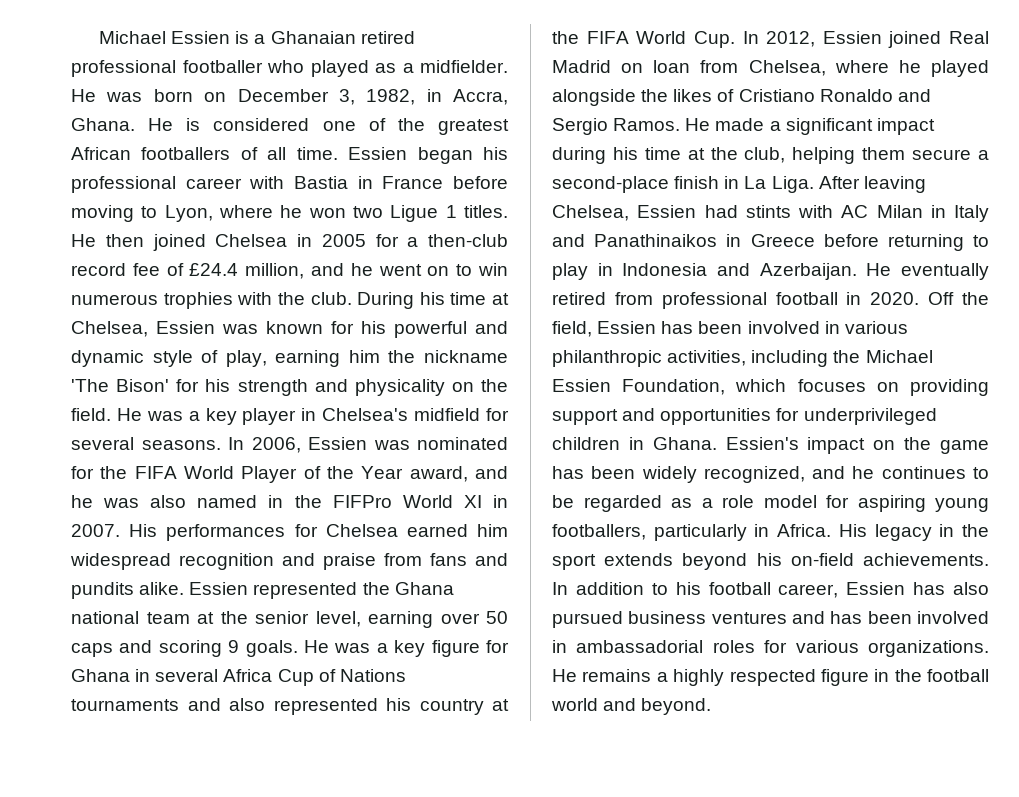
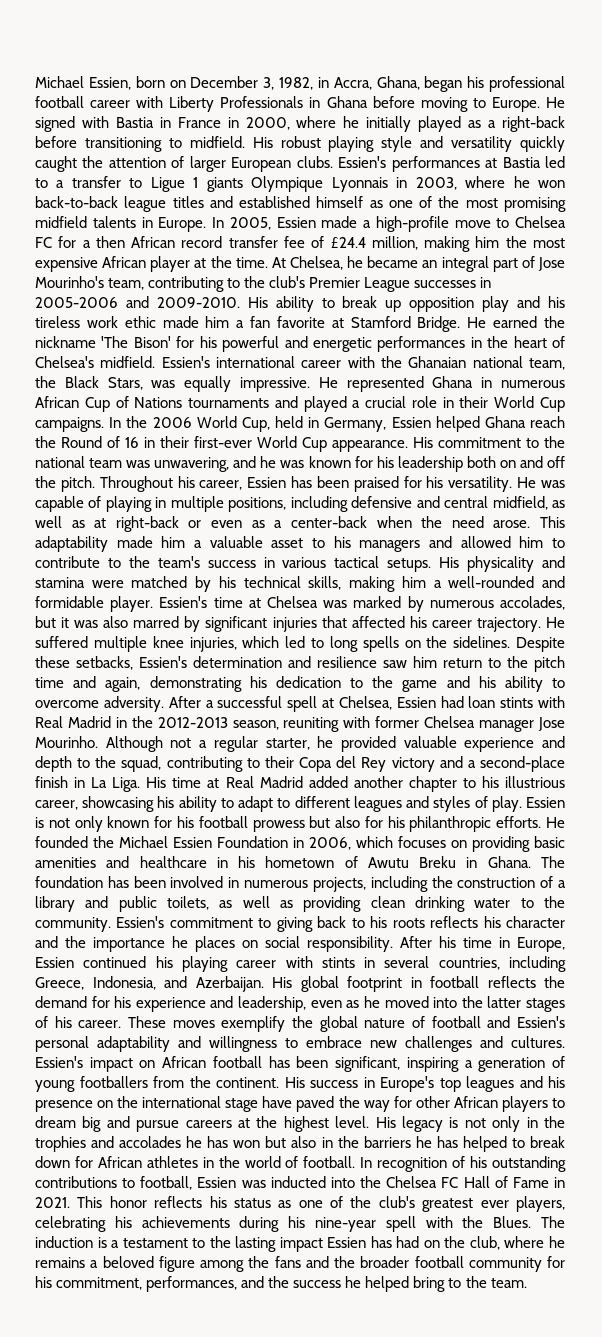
[99,31,415,44] [71,60,508,77] [71,89,143,102] Michael Essien is a Ghanaian retired professional footballer who played as a midfielder. He was -> [35,76,131,90] Michael Essien,
[71,118,510,135] [71,147,408,160] Ghana. He is considered one of the greatest African footballers of all time. Essien -> [376,76,420,90] Ghana,
[185,176,509,189] [71,205,508,222] [71,234,508,251] [71,263,509,279] [71,292,509,309] [71,321,508,338] [71,350,380,367] career with Bastia in France before moving to Lyon, where he won two Ligue 1 titles. He then joined Chelsea in 2005 for a then-club record fee of £24.4 million, and he went on to win numerous trophies with the club. During his time at Chelsea, Essien was known for his powerful and dynamic style of play, earning him -> [35,96,566,112] [35,116,565,132] [35,136,565,152] [35,156,565,172] [35,176,565,192] [35,196,566,212] [35,216,566,232] [35,236,565,252] [35,256,566,272] [35,276,492,292] [35,296,566,312] [35,316,538,332] football career with Liberty Professionals in Ghana before moving to Europe. He signed with Bastia in France in 2000, where he initially played as a right-back before transitioning to midfield. His robust playing style and versatility quickly caught the attention of larger European clubs. Essien's performances at Bastia led to a transfer to Ligue 1 giants Olympique Lyonnais in 2003, where he won back-to-back league titles and established himself as one of the most promising midfield talents in Europe. In 2005, Essien made a high-profile move to Chelsea FC for a then African record transfer fee of £24.4 million, making him the most expensive African player at the time. At Chelsea, he became an integral part of Jose Mourinho's team, contributing to the club's Premier League successes in 2005-2006 and 2009-2010. His ability to break up opposition play and his tireless work ethic made him a fan favorite at Stamford Bridge. He earned
[237,379,508,396] [71,408,509,425] [71,437,508,453] [71,466,508,483] [71,495,508,508] [71,524,509,541] [70,553,508,570] [71,582,454,599] [71,611,508,628] [71,640,509,657] [71,669,273,682] strength and physicality on the field. He was a key player in Chelsea's midfield for several seasons. In 2006, Essien was nominated for the FIFA World Player of the Year award, and he was also named in the FIFPro World XI in 2007. His performances for Chelsea earned him widespread recognition and praise from fans and pundits alike. Essien represented the Ghana national team at the senior level, earning over 50 caps and scoring 9 goals. He was a key figure for Ghana in several Africa -> [222,336,566,352] [35,356,565,370] [35,376,565,392] [35,396,79,408] powerful and energetic performances in the heart of Chelsea's midfield. Essien's international career with the Ghanaian national team, the Black Stars, was equally impressive. He represented Ghana in numerous African
[229,698,509,715] [552,31,989,48] [552,60,989,77] [552,89,931,106] [552,118,935,135] [552,147,972,164] also represented his country at the FIFA World Cup. In 2012, Essien joined Real Madrid on loan from Chelsea, where he played alongside the likes of Cristiano Ronaldo and Sergio Ramos. He made a significant impact during his time at the club, helping them secure -> [303,396,565,412] [35,416,566,432] [35,436,565,452] [35,456,565,472] [35,476,566,492] [35,496,565,512] [35,516,566,532] [35,536,566,552] [35,556,566,572] [35,576,566,592] [35,596,565,612] [35,616,566,632] [35,636,565,652] [35,656,565,672] [35,676,566,692] [35,696,565,712] [35,716,566,732] [35,736,565,752] [35,756,463,772] played a crucial role in their World Cup campaigns. In the 2006 World Cup, held in Germany, Essien helped Ghana reach the Round of 16 in their first-ever World Cup appearance. His commitment to the national team was unwavering, and he was known for his leadership both on and off the pitch. Throughout his career, Essien has been praised for his versatility. He was capable of playing in multiple positions, including defensive and central midfield, as well as at right-back or even as a center-back when the need arose. This adaptability made him a valuable asset to his managers and allowed him to contribute to the team's success in various tactical setups. His physicality and stamina were matched by his technical skills, making him a well-rounded and formidable player. Essien's time at Chelsea was marked by numerous accolades, but it was also marred by significant injuries that affected his career trajectory. He suffered multiple knee injuries, which led to long spells on the sidelines. Despite these setbacks, Essien's determination and resilience saw him return to the pitch time and again, demonstrating his dedication to the game and his ability to overcome adversity. After a successful spell at Chelsea, Essien had loan stints with Real Madrid in the 2012-2013 season, reuniting with former Chelsea manager Jose Mourinho. Although not a regular starter, he provided valuable experience and depth to the squad, contributing to their Copa del Rey victory and
[818,176,926,193] [552,205,989,222] [552,234,990,251] [552,263,989,280] [552,292,989,309] [552,321,908,337] [552,350,933,367] [552,379,989,396] [552,408,937,425] [552,437,989,454] [552,466,989,483] [552,495,989,512] [552,524,989,541] [552,553,989,570] [552,582,989,598] [552,611,989,628] [552,640,989,657] [552,669,989,686] [551,698,712,715] After leaving Chelsea, Essien had stints with AC Milan in Italy and Panathinaikos in Greece before returning to play in Indonesia and Azerbaijan. He eventually retired from professional football in 2020. Off the field, Essien has been involved in various philanthropic activities, including the Michael Essien Foundation, which focuses on providing support and opportunities for underprivileged children in Ghana. Essien's impact on the game has been widely recognized, and he continues to be regarded as a role model for aspiring young footballers, particularly in Africa. His legacy in the sport extends beyond his on-field achievements. In addition to his football career, Essien has also pursued business ventures and has been involved in ambassadorial roles for various organizations. He remains a highly respected figure in the football world and beyond. -> [146,776,565,792] [35,796,565,812] [35,816,565,832] [35,836,565,852] [35,856,565,868] [35,876,567,892] [35,896,565,912] [35,916,565,932] [35,936,565,952] [35,956,566,972] [35,976,565,992] [35,996,566,1012] [35,1016,566,1032] [35,1036,565,1052] [35,1056,566,1072] [35,1076,565,1092] [35,1096,566,1112] [35,1116,565,1132] [35,1136,565,1152] [35,1156,566,1172] [35,1176,566,1190] [35,1196,565,1212] [35,1216,566,1232] [35,1236,566,1252] [35,1256,565,1272] [35,1276,527,1292] His time at Real Madrid added another chapter to his illustrious career, showcasing his ability to adapt to different leagues and styles of play. Essien is not only known for his football prowess but also for his philanthropic efforts. He founded the Michael Essien Foundation in 2006, which focuses on providing basic amenities and healthcare in his hometown of Awutu Breku in Ghana. The foundation has been involved in numerous projects, including the construction of a library and public toilets, as well as providing clean drinking water to the community. Essien's commitment to giving back to his roots reflects his character and the importance he places on social responsibility. After his time in Europe, Essien continued his playing career with stints in several countries, including Greece, Indonesia, and Azerbaijan. His global footprint in football reflects the demand for his experience and leadership, even as he moved into the latter stages of his career. These moves exemplify the global nature of football and Essien's personal adaptability and willingness to embrace new challenges and cultures. Essien's impact on African football has been significant, inspiring a generation of young footballers from the continent. His success in Europe's top leagues and his presence on the international stage have paved the way for other African players to dream big and pursue careers at the highest level. His legacy is not only in the trophies and accolades he has won but also in the barriers he has helped to break down for African athletes in the world of football. In recognition of his outstanding contributions to football, Essien was inducted into the Chelsea FC Hall of Fame in 2021. This honor reflects his status as one of the club's greatest ever players, celebrating his achievements during his nine-year spell with the Blues. The induction is a testament to the lasting impact Essien has had on the club, where he remains a beloved figure among the fans and the broader football community for his commitment, performances, and the success he helped bring to the team.

